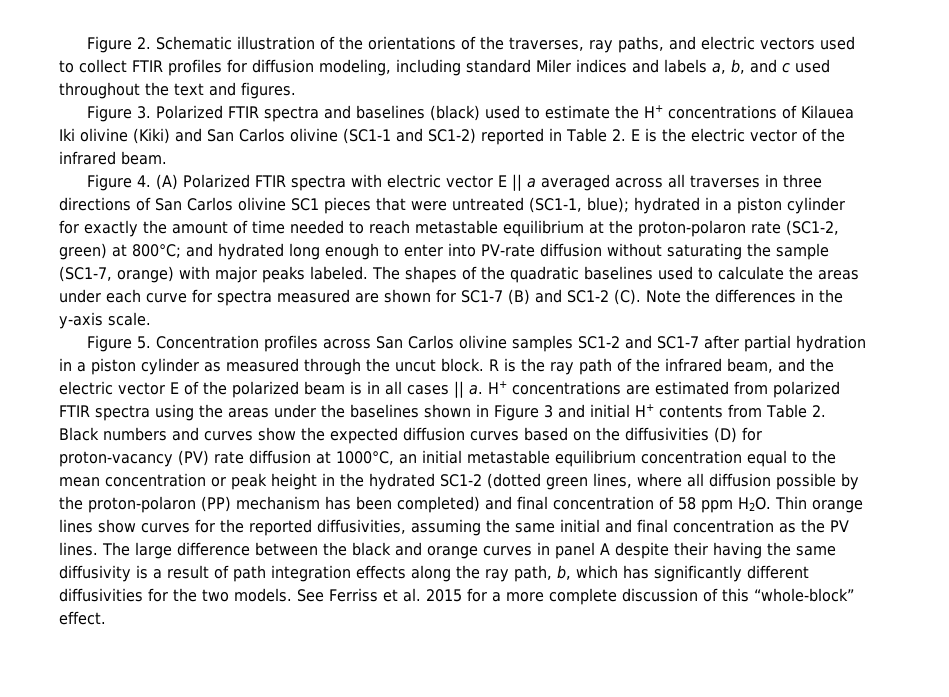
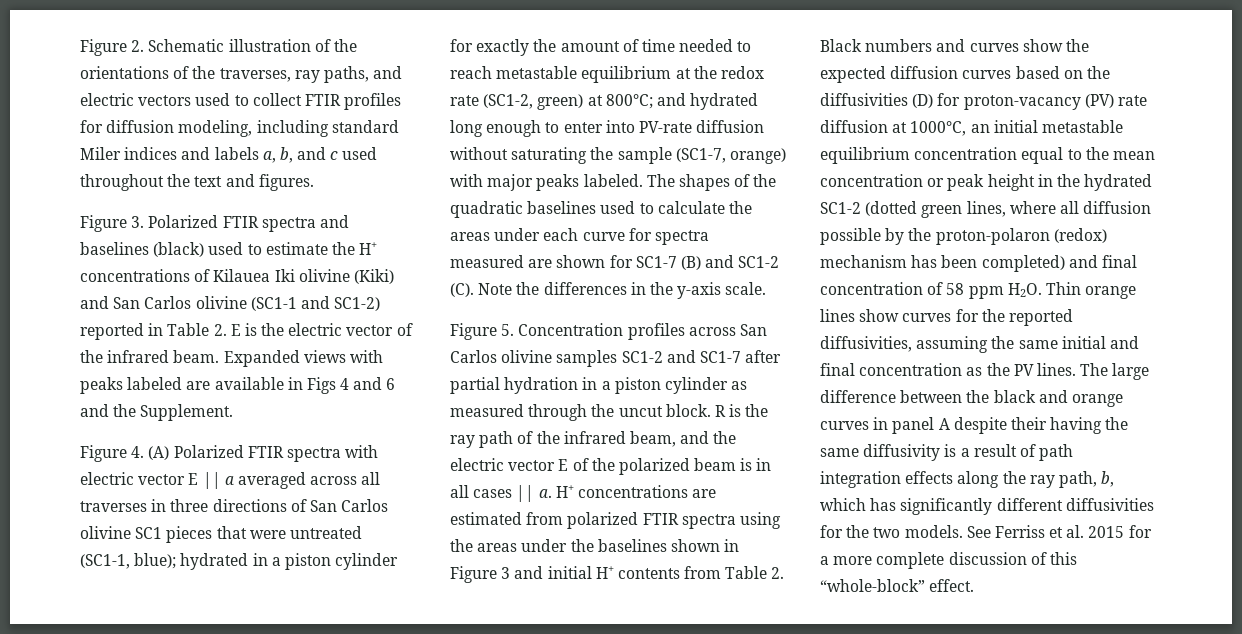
(167, 158) none -> [223,350,383,367] [80,377,396,394] [80,404,234,421] Expanded views with peaks labeled are available in Figs 4 and 6 and the Supplement.
[638,220,746,237] proton-polaron -> [720,66,764,79] redox
[201,496,231,512] (PP) -> [1053,228,1107,243] (redox)

